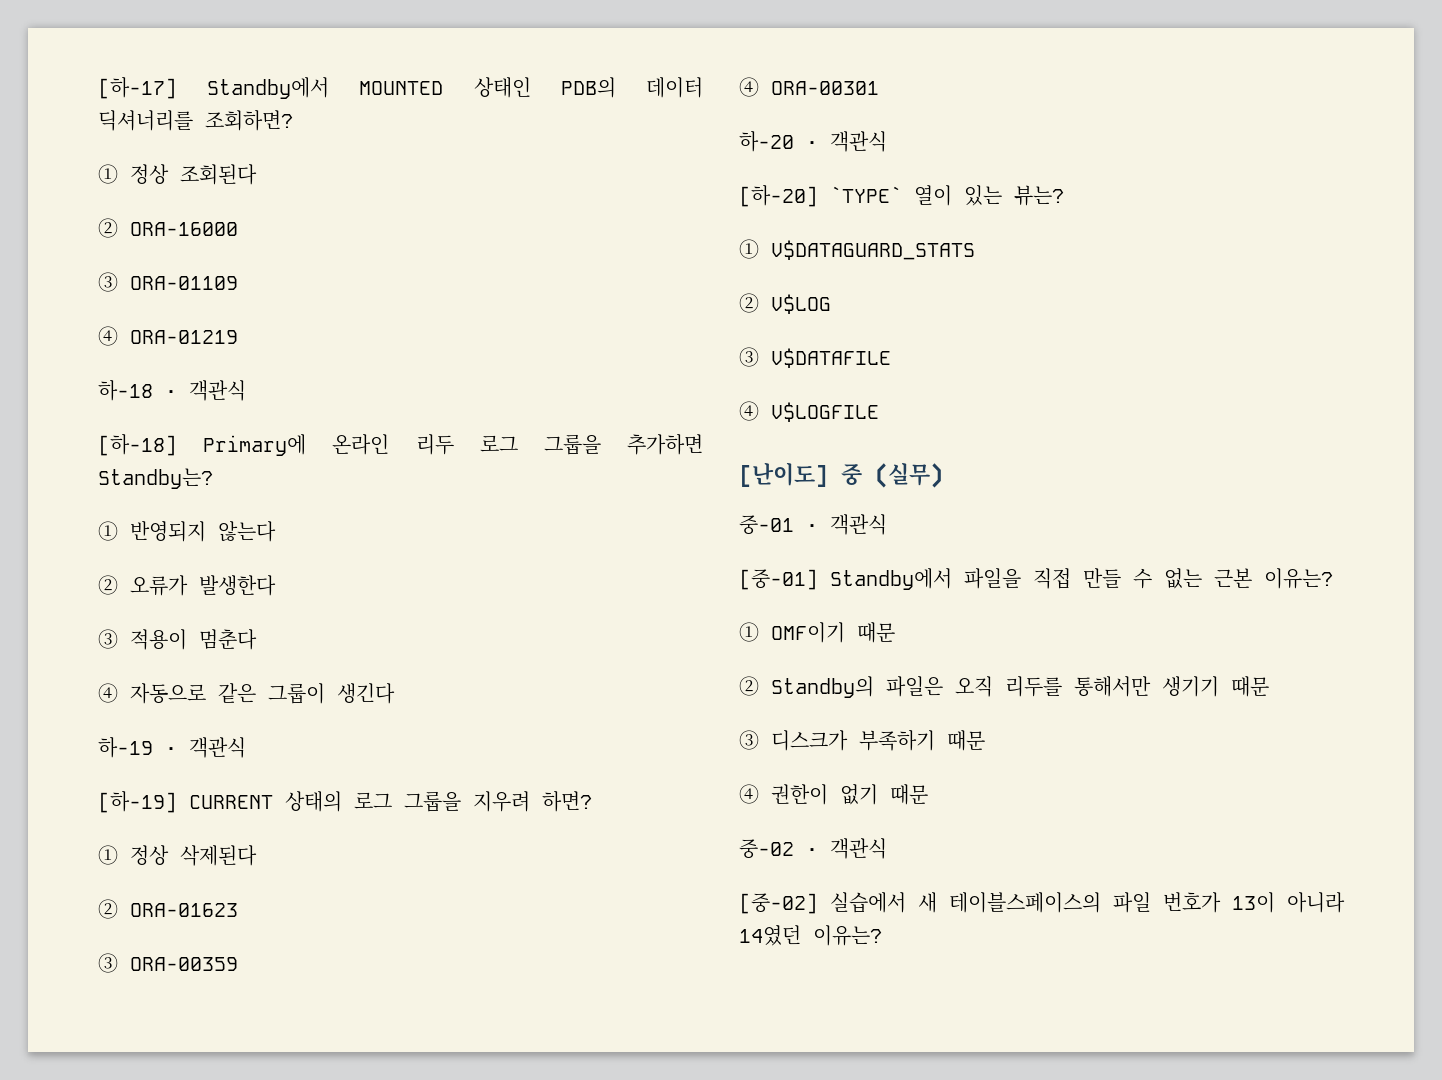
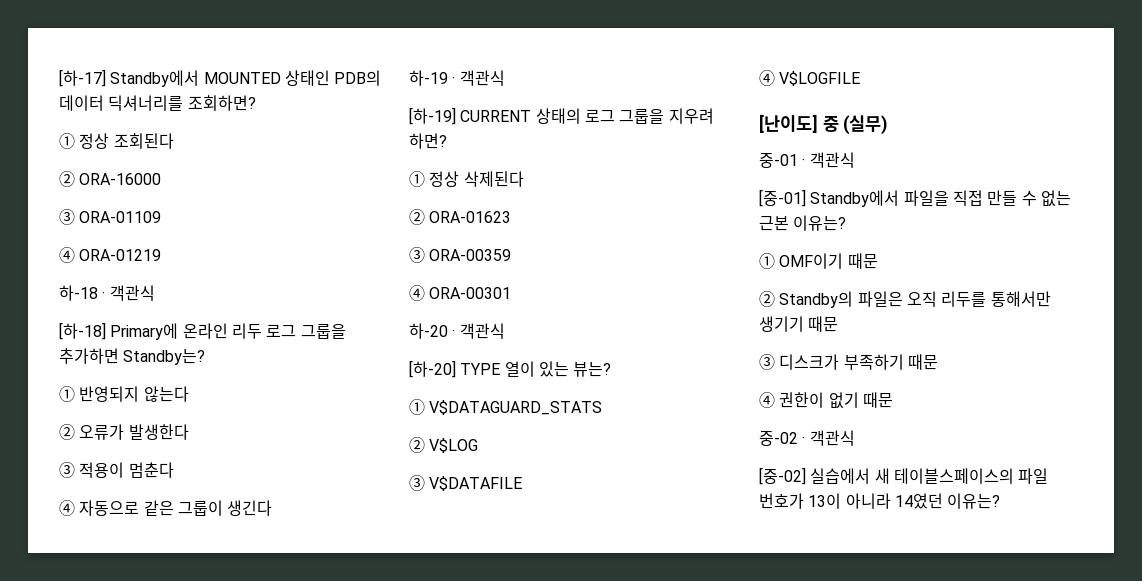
[830,186,902,203] `TYPE` -> [460,363,501,375] TYPE

